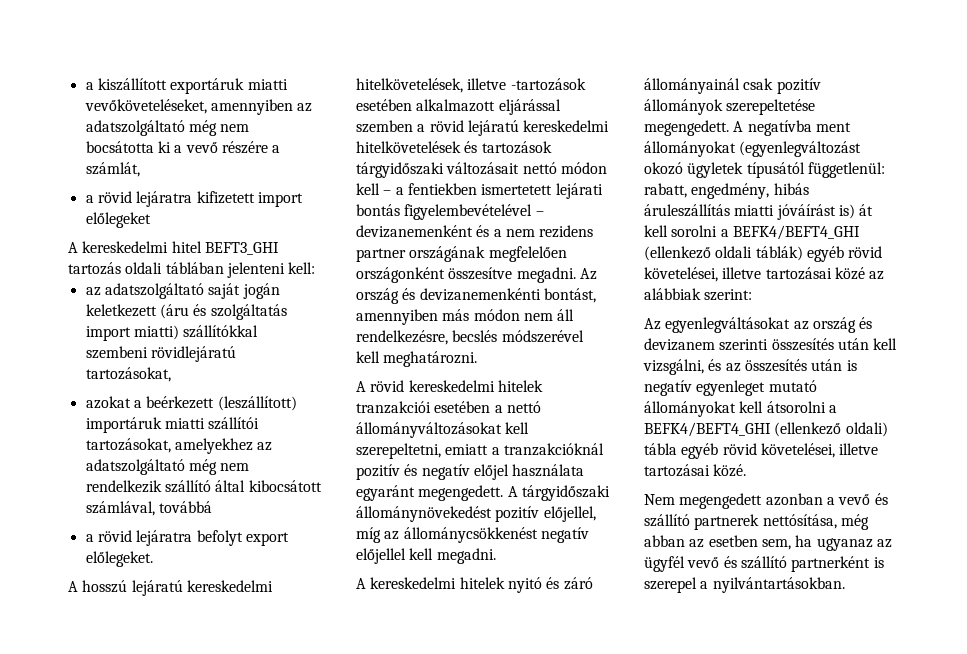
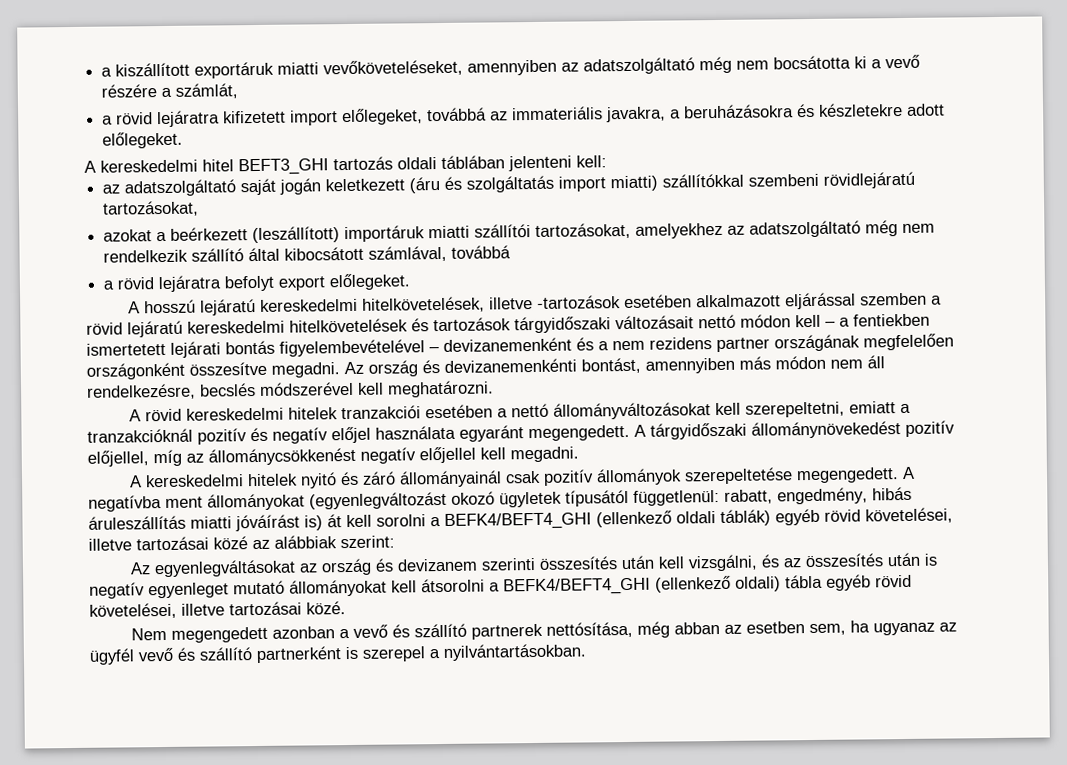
[85,212,151,228] előlegeket -> [342,102,946,126] [102,131,184,149] előlegeket, továbbá az immateriális javakra, a beruházásokra és készletekre adott előlegeket.

